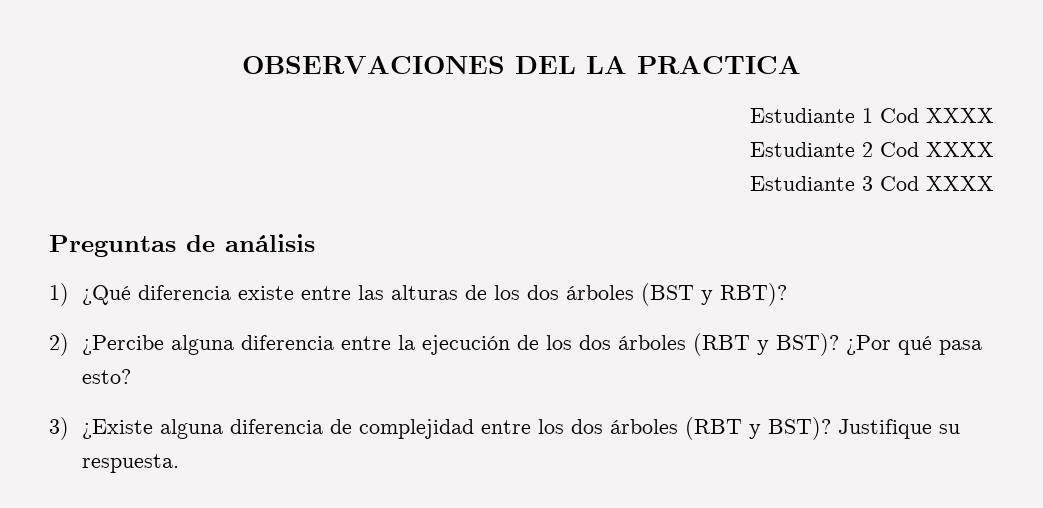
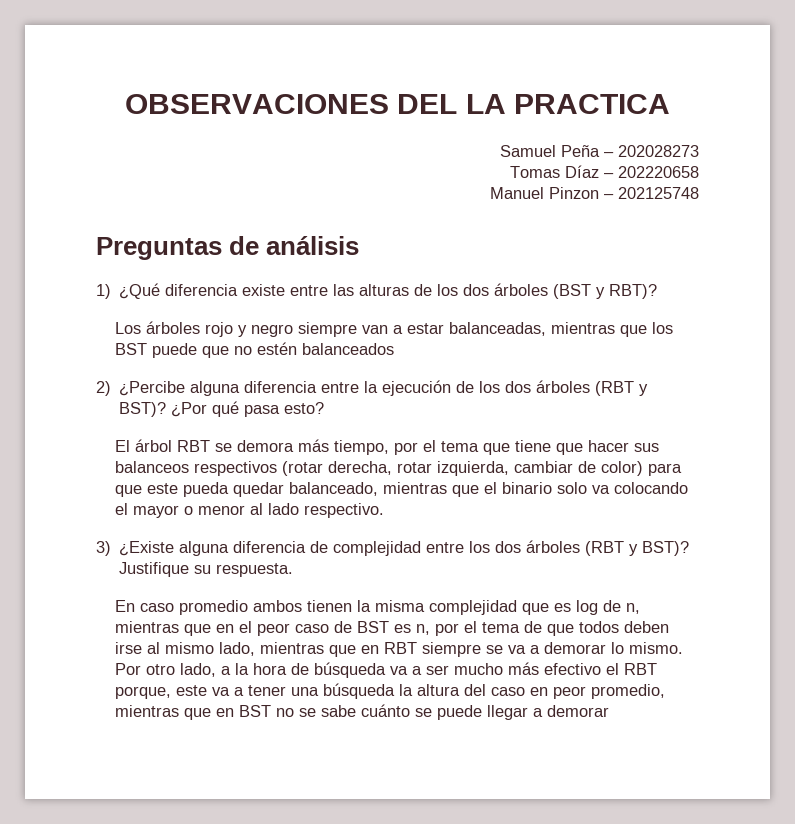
[750,108,994,123] [750,142,994,157] [750,176,994,191] Estudiante 1 Cod XXXX // Estudiante 2 Cod XXXX // Estudiante 3 Cod XXXX -> [500,145,699,157] [510,165,699,178] [490,187,699,199] Samuel Peña – 202028273 // Tomas Díaz – 202220658 // Manuel Pinzon – 202125748
(788, 294) none -> [114,321,673,337] [114,342,394,358] // Los árboles rojo y negro siempre van a estar balanceadas, mientras que los BST puede que no estén balanceados
(132, 376) none -> [114,439,659,455] [114,461,682,476] [114,482,688,497] [114,503,384,518] // El árbol RBT se demora más tiempo, por el tema que tiene que hacer sus balanceos respectivos (rotar derecha, rotar izquierda, cambiar de color) para que este pueda quedar balanceado, mientras que el binario solo va colocando el mayor o menor al lado respectivo.
(180, 463) none -> [114,600,640,615] [114,621,669,636] [114,642,683,657] [114,662,657,678] [114,683,665,699] [114,704,609,720] // En caso promedio ambos tienen la misma complejidad que es log de n, mientras que en el peor caso de BST es n, por el tema de que todos deben irse al mismo lado, mientras que en RBT siempre se va a demorar lo mismo. Por otro lado, a la hora de búsqueda va a ser mucho más efectivo el RBT porque, este va a tener una búsqueda la altura del caso en peor promedio, mientras que en BST no se sabe cuánto se puede llegar a demorar

